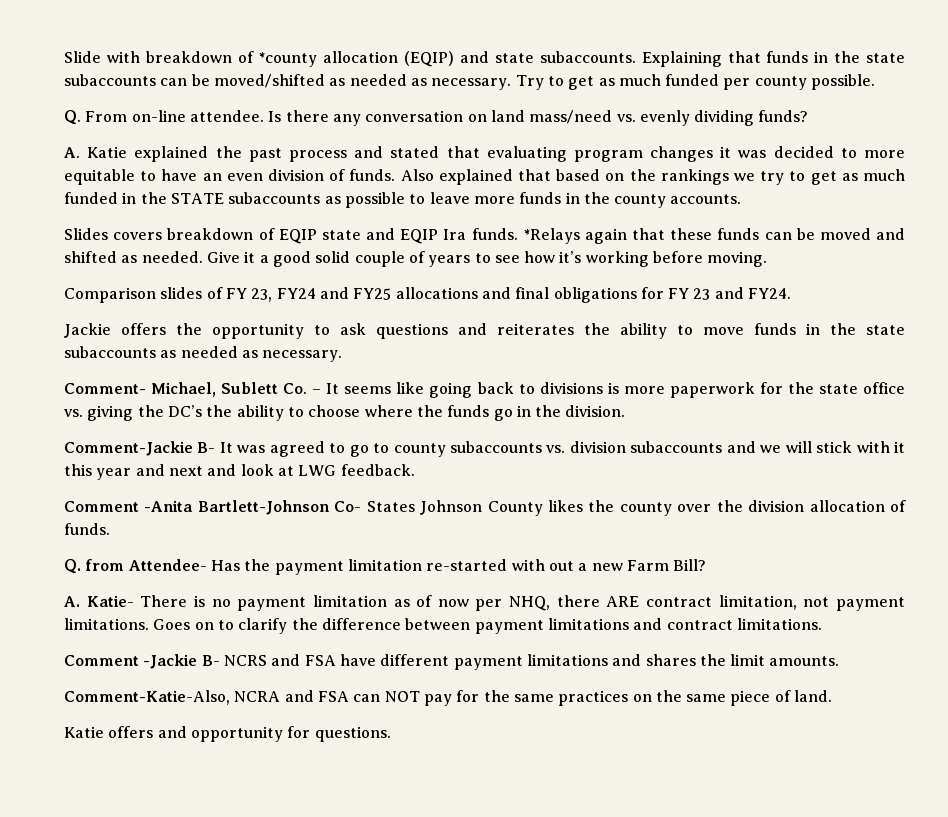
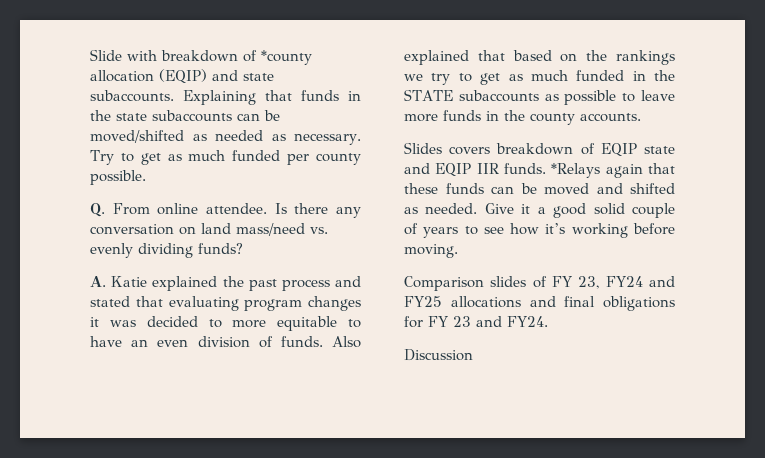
[131,110,186,122] on-line -> [157,203,199,215] online
[443,229,467,240] Ira -> [476,163,499,174] IIR
[64,323,905,339] [64,346,343,362] [64,382,905,398] [64,405,626,421] [64,441,906,457] [64,464,415,480] [64,500,907,516] [64,523,110,535] [64,559,707,575] [64,595,905,611] [64,618,822,634] [64,654,840,670] [64,690,833,706] [64,726,391,742] Jackie offers the opportunity to ask questions and reiterates the ability to move funds in the state subaccounts as needed as necessary. // Comment- Michael, Sublett Co. – It seems like going back to divisions is more paperwork for the state office vs. giving the DC’s the ability to choose where the funds go in the division. // Comment-Jackie B- It was agreed to go to county subaccounts vs. division subaccounts and we will stick with it this year and next and look at LWG feedback. // Comment -Anita Bartlett-Johnson Co- States Johnson County likes the county over the division allocation of funds. // Q. from Attendee- Has the payment limitation re-started with out a new Farm Bill? // A. Katie- There is no payment limitation as of now per NHQ, there ARE contract limitation, not payment limitations. Goes on to clarify the difference between payment limitations and contract limitations. // Comment -Jackie B- NCRS and FSA have different payment limitations and shares the limit amounts. // Comment-Katie-Also, NCRA and FSA can NOT pay for the same practices on the same piece of land. // Katie offers and opportunity for questions. -> [404,349,473,361] Discussion

